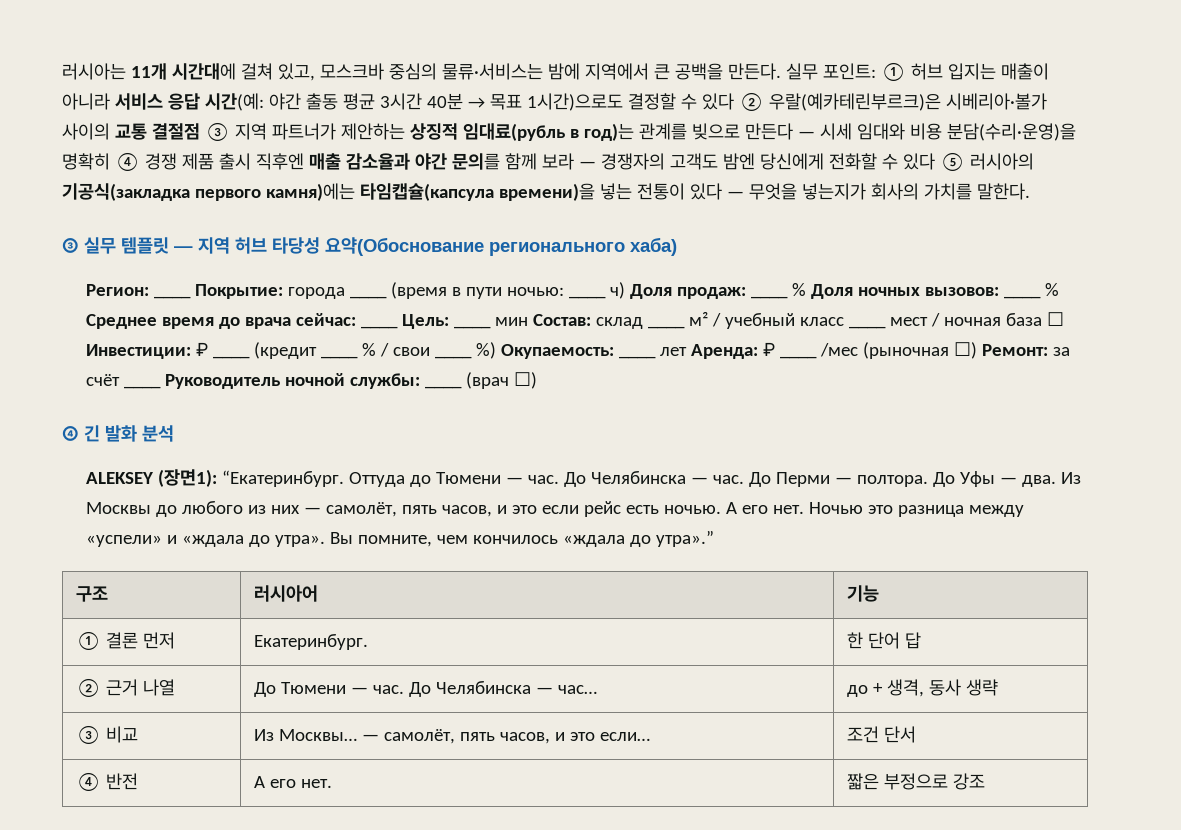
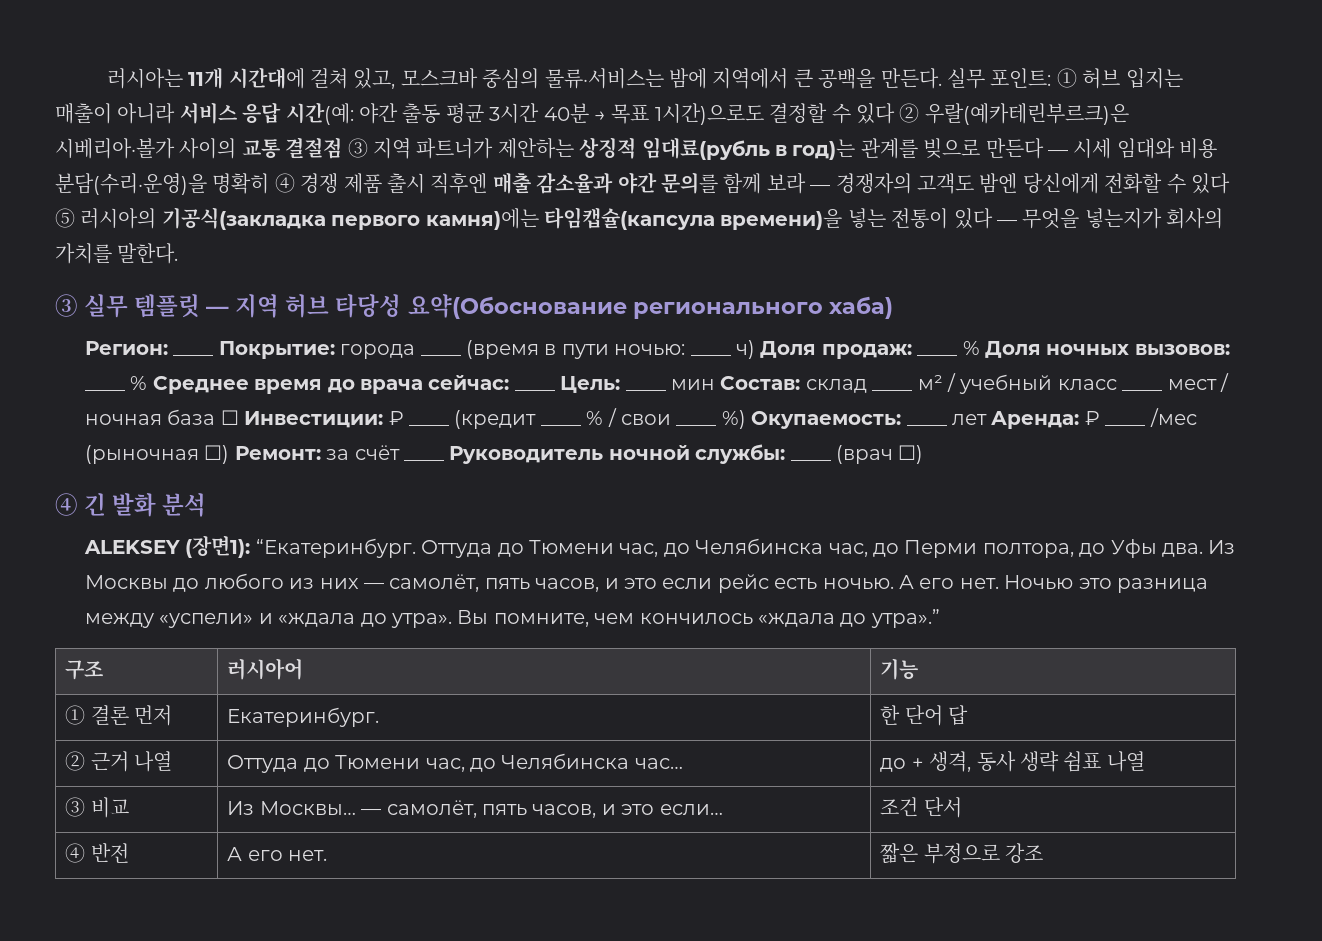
[505,471,1017,487] — час. До Челябинска — час. До Перми — полтора. До Уфы — -> [619,538,1157,558] час, до Челябинска час, до Перми полтора, до Уфы
[254,681,554,697] До Тюмени — час. До Челябинска — -> [227,753,630,773] Оттуда до Тюмени час, до Челябинска
(999, 687) none -> [1063,751,1145,772] 쉼표 나열

